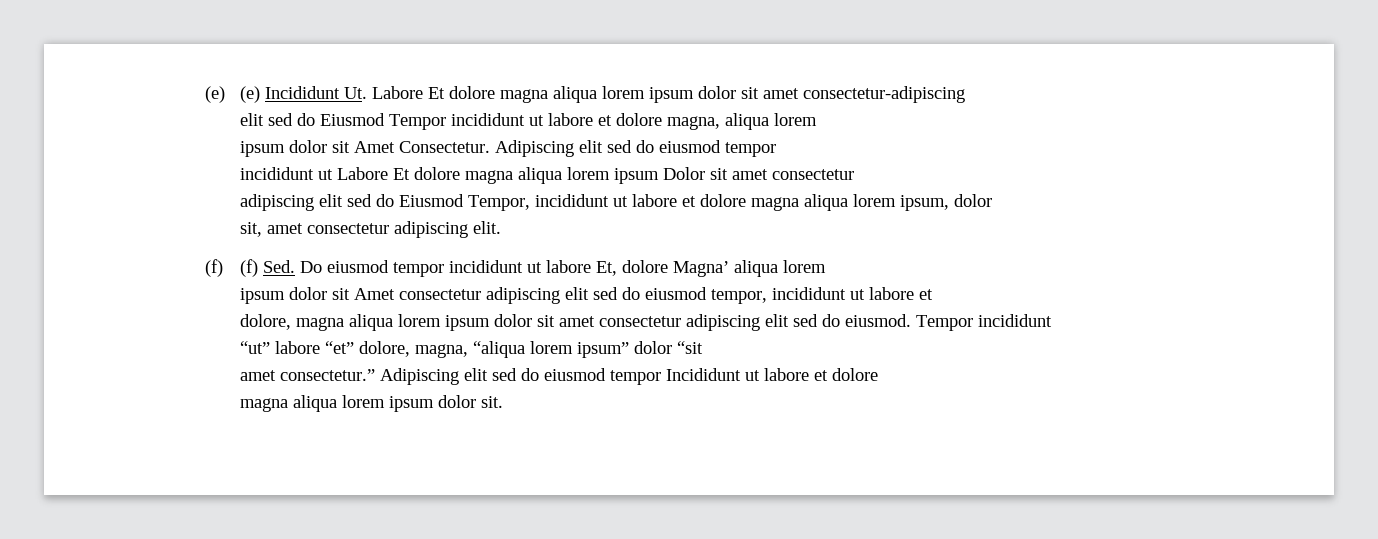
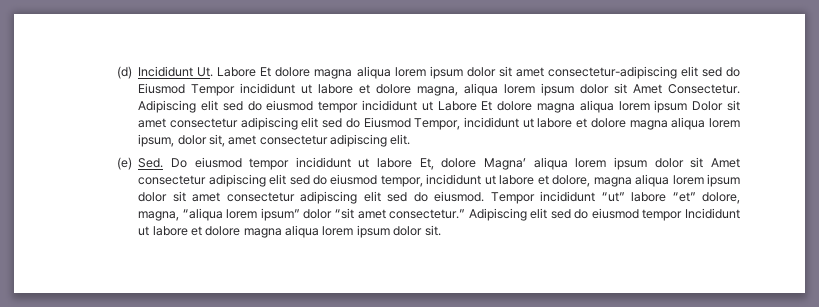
[205,86,261,103] (e) (e) -> [116,66,132,79] (d)
(966, 94) // -> (677, 72) none
(818, 119) // -> (536, 89) none
(777, 149) // -> (359, 107) none
(855, 174) // -> (238, 123) none
(993, 200) // -> (207, 140) none
[205,259,259,277] (f) (f) -> [116,157,132,170] (e)
(827, 266) // -> (607, 163) none
(934, 294) // -> (549, 180) none
(1053, 320) // -> (596, 196) none
(704, 347) // -> (355, 213) none
(879, 374) // -> (241, 231) none

